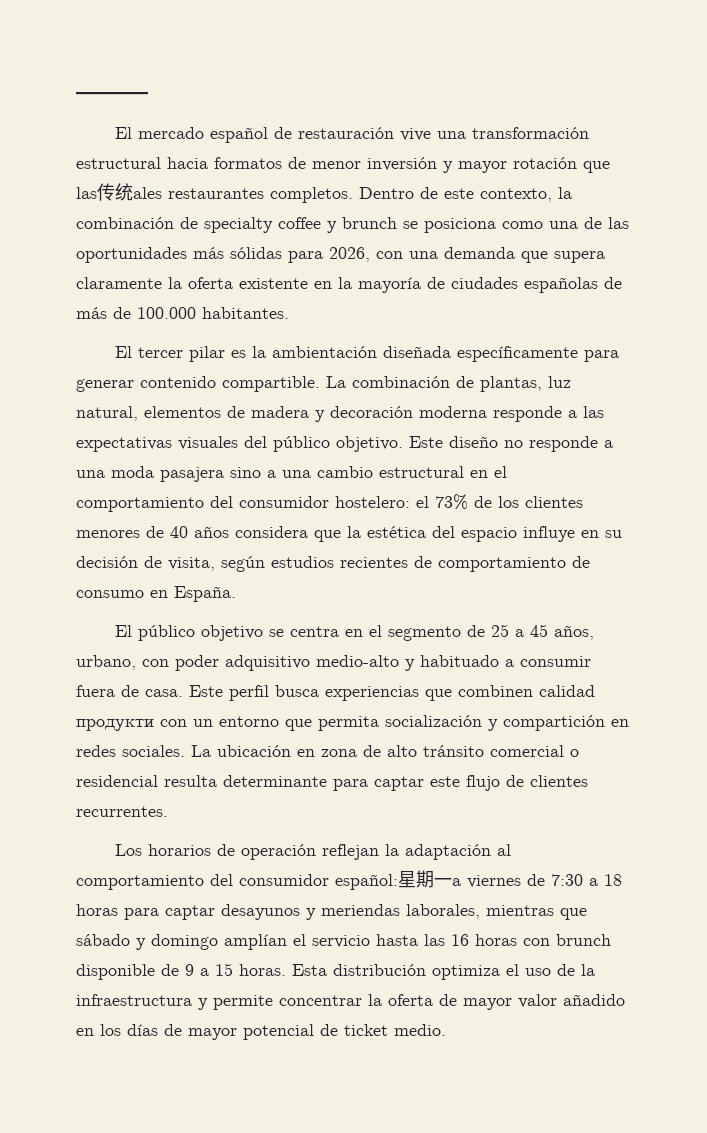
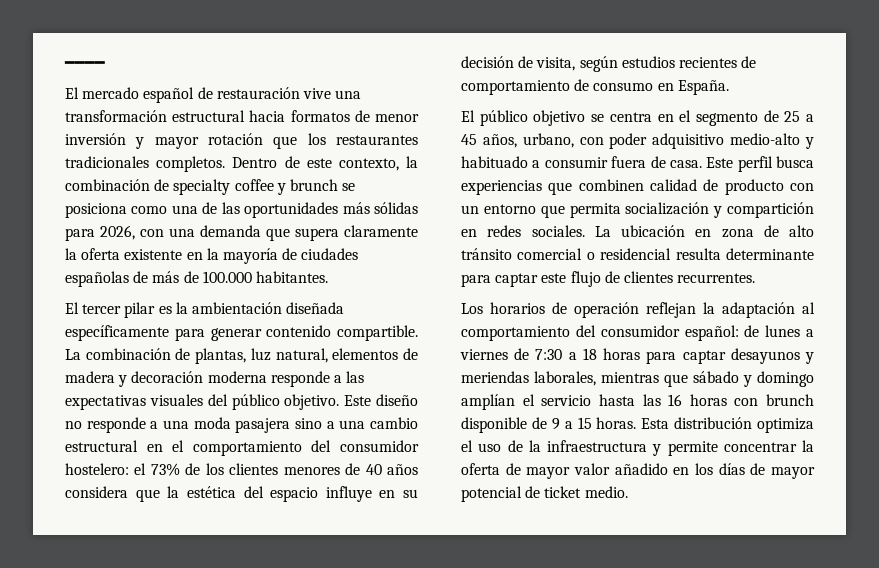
[76,183,264,201] las传统ales restaurantes -> [307,133,418,145] [65,156,149,168] los restaurantes tradicionales
[76,719,154,731] продукти -> [703,179,784,195] de producto
[398,870,452,888] 星期一 -> [744,325,801,337] de lunes

